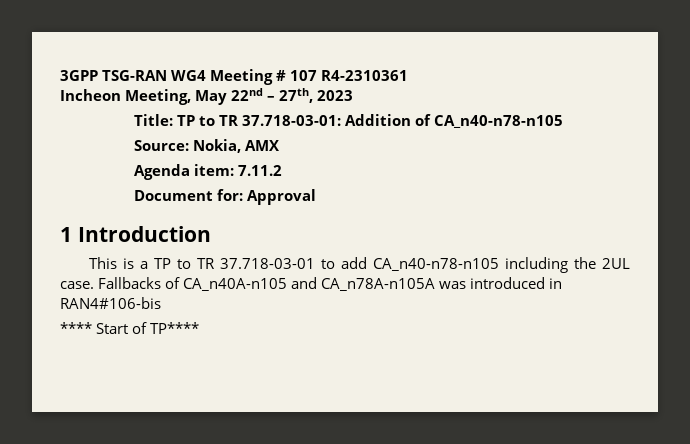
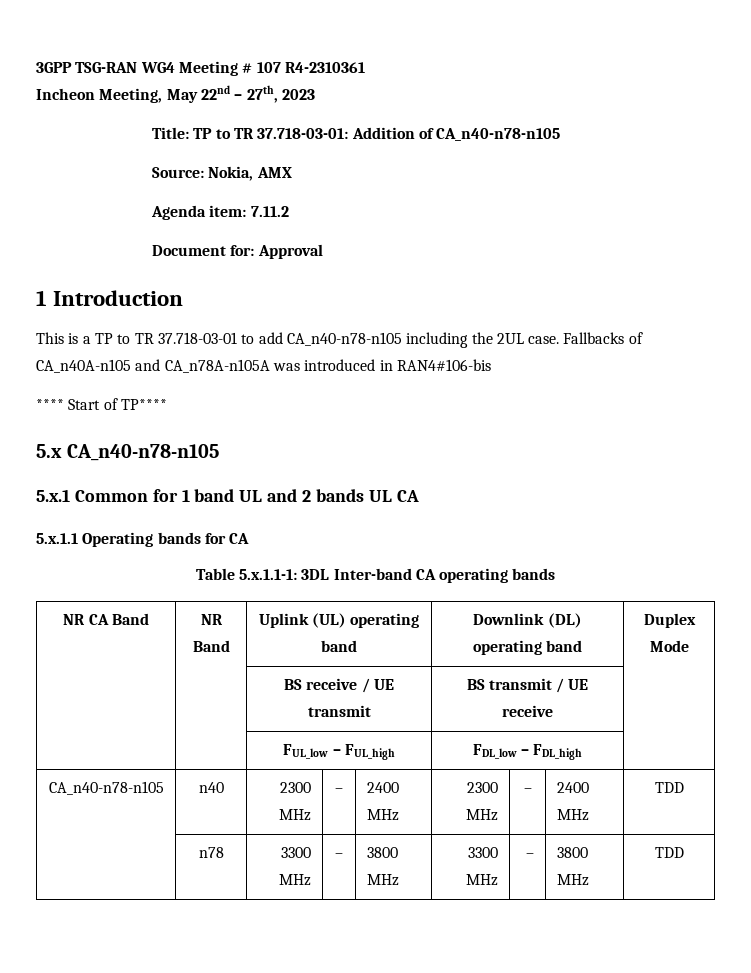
(200, 328) none -> [36,444,220,461] [36,489,419,502] [36,532,250,547] [195,568,556,583] [63,613,149,625] [200,614,223,625] [192,640,230,652] [258,613,420,628] [321,640,357,652] [473,613,582,628] [472,640,583,655] [643,613,696,628] [649,640,689,652] [284,678,394,693] [307,705,371,717] [466,678,589,693] [502,705,553,717] [283,744,395,760] [472,744,583,760] [48,781,164,795] [198,782,224,793] [280,782,312,793] [279,809,312,821] [335,788,343,793] [366,782,399,793] [366,809,399,821] [467,782,499,793] [466,809,499,821] [523,788,532,793] [556,782,589,793] [556,809,589,821] [654,782,684,793] [198,847,224,858] [281,847,312,858] [279,874,312,886] [335,853,343,858] [366,847,398,858] [366,874,399,886] [468,847,499,858] [466,874,499,886] [526,853,535,858] [556,847,588,858] [556,874,589,886] [654,847,684,858] // 5.x CA_n40-n78-n105 // 5.x.1 Common for 1 band UL and 2 bands UL CA // 5.x.1.1 Operating bands for CA // Table 5.x.1.1-1: 3DL Inter-band CA operating bands // NR CA Band | NR Band | Uplink (UL) operating band | Downlink (DL) operating band | Duplex Mode // | | BS receive / UE transmit | BS transmit / UE receive | // | | FUL_low – FUL_high | FDL_low – FDL_high | // CA_n40-n78-n105 | n40 | 2300 MHz | – | 2400 MHz | 2300 MHz | – | 2400 MHz | TDD // | n78 | 3300 MHz | – | 3800 MHz | 3300 MHz | – | 3800 MHz | TDD

